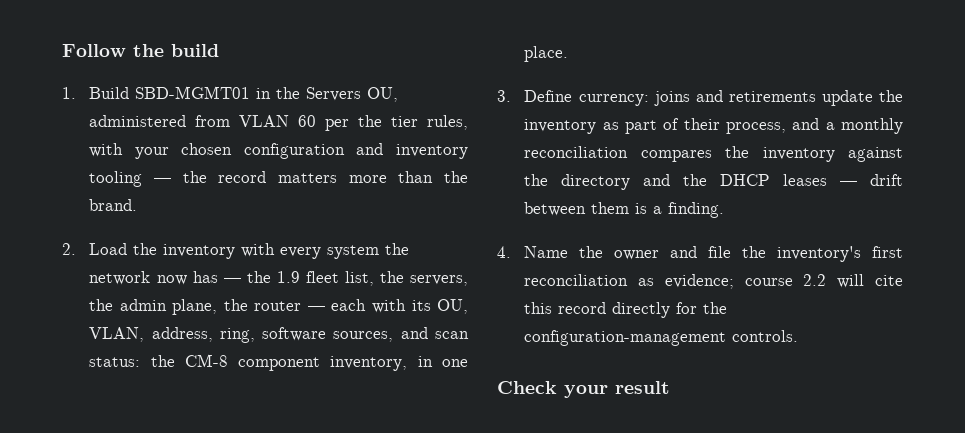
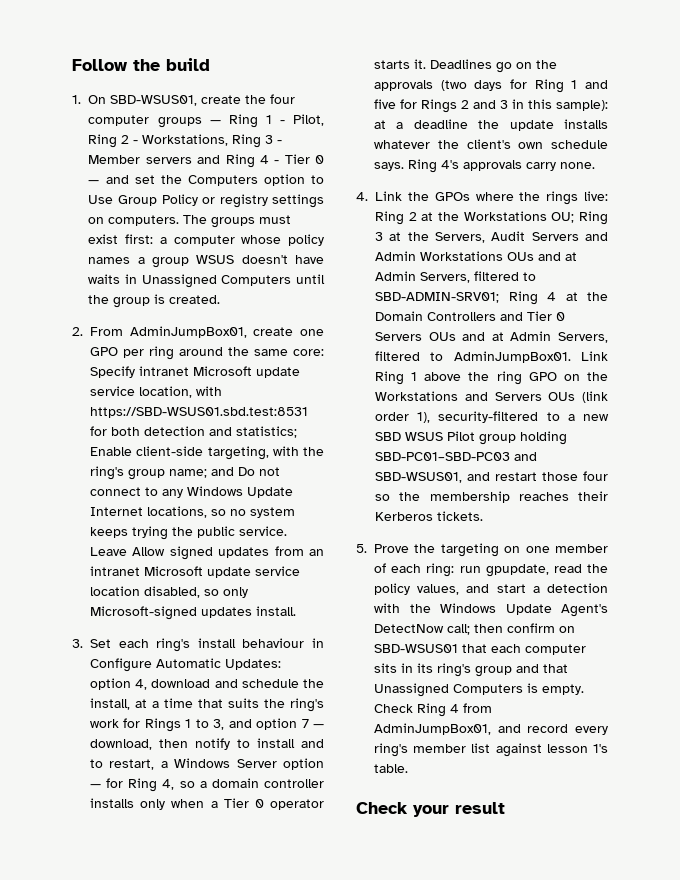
[89,86,399,102] [89,115,468,131] [89,143,468,159] [89,171,469,187] [89,199,138,211] [62,243,410,259] [89,271,468,286] [89,299,468,315] [89,327,470,343] [89,354,469,371] [524,46,569,62] [497,90,903,106] [524,118,903,134] [524,146,903,162] [524,174,903,190] [524,202,725,218] [497,246,903,262] [524,274,903,289] [524,302,728,318] [524,330,799,346] Build SBD-MGMT01 in the Servers OU, administered from VLAN 60 per the tier rules, with your chosen configuration and inventory tooling — the record matters more than the brand. // 2. Load the inventory with every system the network now has — the 1.9 fleet list, the servers, the admin plane, the router — each with its OU, VLAN, address, ring, software sources, and scan status: the CM-8 component inventory, in one place. // 3. Define currency: joins and retirements update the inventory as part of their process, and a monthly reconciliation compares the inventory against the directory and the DHCP leases — drift between them is a finding. // 4. Name the owner and file the inventory's first reconciliation as evidence; course 2.2 will cite this record directly for the configuration-management controls. -> [88,94,296,106] [88,114,324,128] [88,134,283,148] [88,154,325,168] [88,174,324,186] [88,194,324,208] [88,215,292,228] [88,234,324,246] [88,255,324,268] [88,274,325,288] [88,294,221,308] [72,326,324,338] [90,346,324,360] [90,366,300,378] [90,386,222,398] [90,407,308,418] [90,426,297,438] [90,446,324,460] [90,466,280,480] [90,486,293,498] [90,506,295,518] [90,526,287,540] [90,546,324,560] [90,566,300,578] [90,586,248,598] [90,606,296,620] [72,638,324,652] [90,658,281,672] [90,678,324,690] [90,698,324,712] [90,718,325,732] [90,738,324,750] [90,758,324,770] [90,778,324,792] [90,798,324,810] [374,59,557,73] [374,79,608,93] [374,99,608,113] [374,119,608,131] [374,139,608,149] [374,159,595,173] [356,191,608,205] [375,211,608,225] [375,231,608,243] [375,251,577,261] [375,271,536,283] [375,291,608,305] [375,311,565,321] [375,331,608,343] [375,351,608,363] [375,371,608,385] [375,391,608,403] [375,411,609,423] [375,431,567,445] [375,452,537,461] [375,471,608,483] [375,491,608,503] [375,511,483,521] [356,543,608,557] [374,563,608,577] [374,583,608,595] [374,603,608,617] [374,623,575,635] [374,644,586,655] [374,663,568,677] [374,683,584,697] [374,703,492,717] [374,723,608,735] [374,743,608,757] [374,764,408,773] On SBD-WSUS01, create the four computer groups — Ring 1 - Pilot, Ring 2 - Workstations, Ring 3 - Member servers and Ring 4 - Tier 0 — and set the Computers option to Use Group Policy or registry settings on computers. The groups must exist first: a computer whose policy names a group WSUS doesn't have waits in Unassigned Computers until the group is created. // 2. From AdminJumpBox01, create one GPO per ring around the same core: Specify intranet Microsoft update service location, with https://SBD-WSUS01.sbd.test:8531 for both detection and statistics; Enable client-side targeting, with the ring's group name; and Do not connect to any Windows Update Internet locations, so no system keeps trying the public service. Leave Allow signed updates from an intranet Microsoft update service location disabled, so only Microsoft-signed updates install. // 3. Set each ring's install behaviour in Configure Automatic Updates: option 4, download and schedule the install, at a time that suits the ring's work for Rings 1 to 3, and option 7 — download, then notify to install and to restart, a Windows Server option — for Ring 4, so a domain controller installs only when a Tier 0 operator starts it. Deadlines go on the approvals (two days for Ring 1 and five for Rings 2 and 3 in this sample): at a deadline the update installs whatever the client's own schedule says. Ring 4's approvals carry none. // 4. Link the GPOs where the rings live: Ring 2 at the Workstations OU; Ring 3 at the Servers, Audit Servers and Admin Workstations OUs and at Admin Servers, filtered to SBD-ADMIN-SRV01; Ring 4 at the Domain Controllers and Tier 0 Servers OUs and at Admin Servers, filtered to AdminJumpBox01. Link Ring 1 above the ring GPO on the Workstations and Servers OUs (link order 1), security-filtered to a new SBD WSUS Pilot group holding SBD-PC01–SBD-PC03 and SBD-WSUS01, and restart those four so the membership reaches their Kerberos tickets. // 5. Prove the targeting on one member of each ring: run gpupdate, read the policy values, and start a detection with the Windows Update Agent's DetectNow call; then confirm on SBD-WSUS01 that each computer sits in its ring's group and that Unassigned Computers is empty. Check Ring 4 from AdminJumpBox01, and record every ring's member list against lesson 1's table.

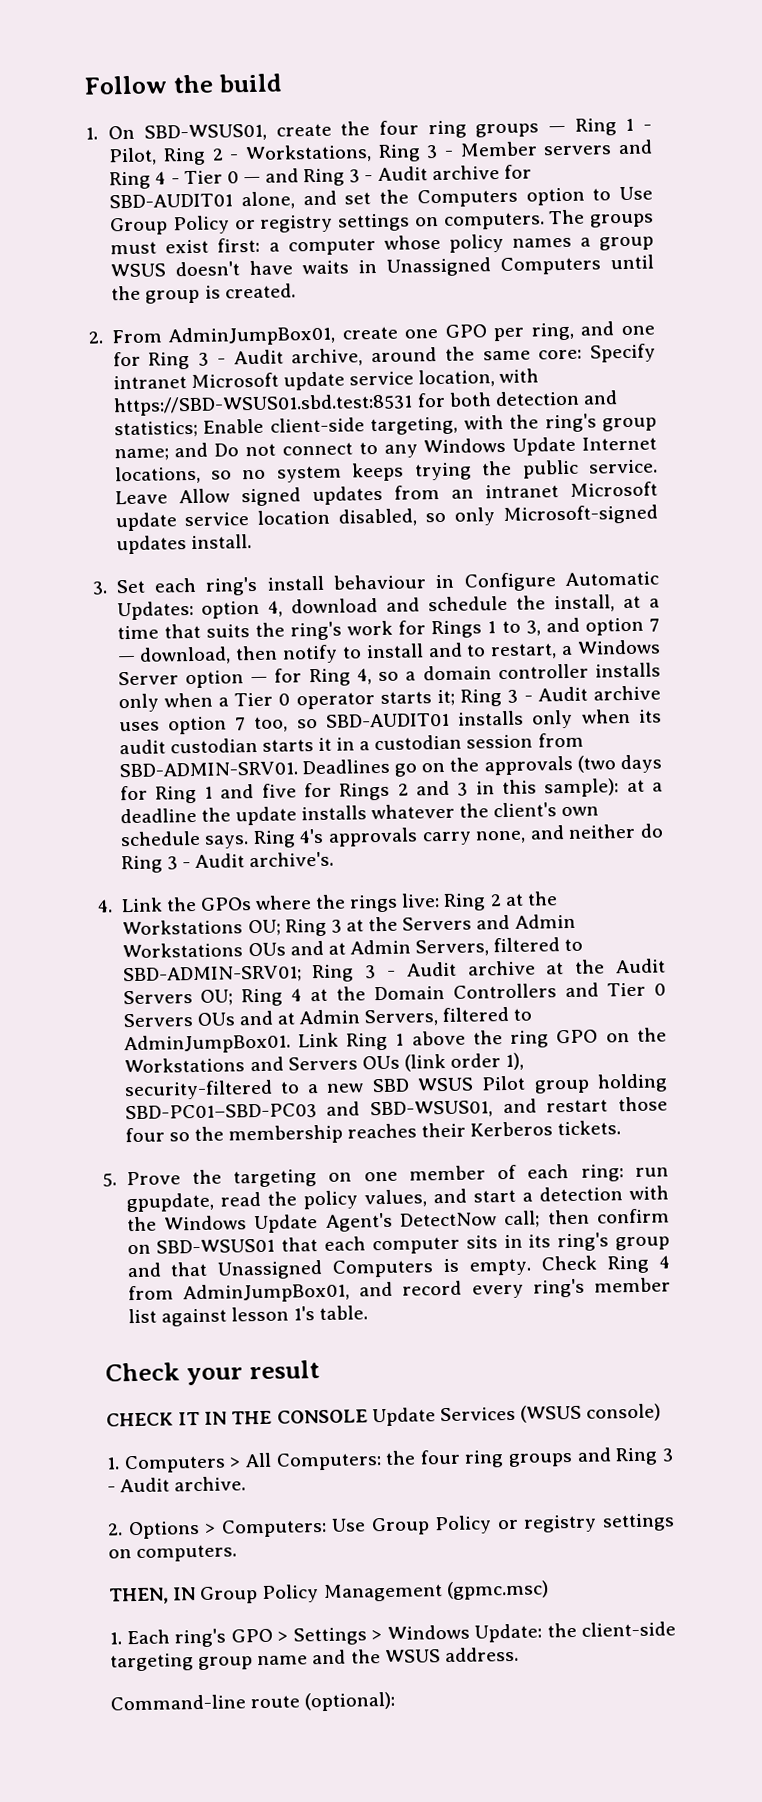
[88,115,150,126] computer -> [427,120,467,139] ring
(129, 179) none -> [303,164,532,187] [109,190,337,210] Ring 3 - Audit archive for SBD-AUDIT01 alone, and
[149,346,174,360] ring -> [530,321,655,341] [112,348,364,370] ring, and one for Ring 3 - Audit archive,
[414,59,426,69] it. -> [436,685,661,707] [118,708,662,735] [118,732,584,755] [118,761,298,778] it; Ring 3 - Audit archive uses option 7 too, so SBD-AUDIT01 installs only when its audit custodian starts it in a custodian session from SBD-ADMIN-SRV01.
[560,162,595,169] none. -> [475,823,665,844] [120,851,335,874] none, and neither do Ring 3 - Audit archive's.
[435,231,526,243] Servers, Audit -> (399, 924) none
(538, 298) none -> [365,958,666,979] [122,988,284,1007] 3 - Audit archive at the Audit Servers OU; Ring
(505, 808) none -> [106,1403,662,1427] [106,1447,674,1474] [107,1476,247,1493] [107,1513,675,1540] [108,1544,238,1563] [109,1580,549,1605] [109,1621,676,1648] [110,1646,519,1672] [110,1691,396,1712] // CHECK IT IN THE CONSOLE Update Services (WSUS console) // 1. Computers > All Computers: the four ring groups and Ring 3 - Audit archive. // 2. Options > Computers: Use Group Policy or registry settings on computers. // THEN, IN Group Policy Management (gpmc.msc) // 1. Each ring's GPO > Settings > Windows Update: the client-side targeting group name and the WSUS address. // Command-line route (optional):

